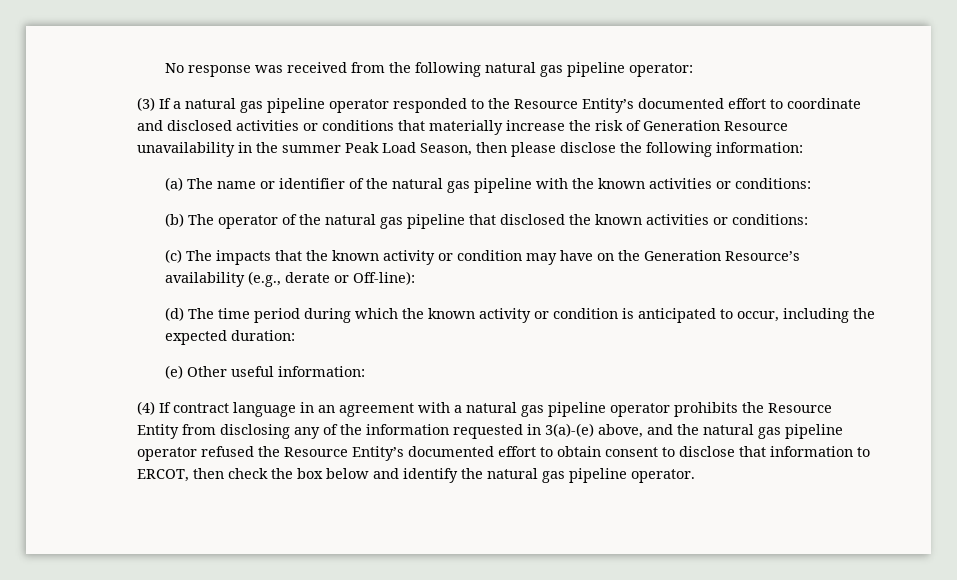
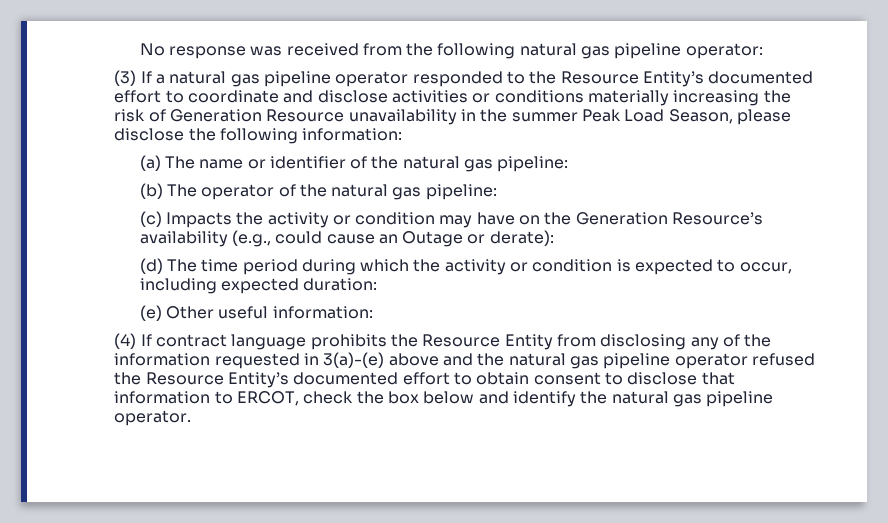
[166,120,232,131] disclosed -> [317,90,388,103] disclose
[397,120,565,135] that materially increase -> [587,90,760,106] materially increasing
[475,142,507,153] then -> (733, 116) none
[473,178,811,193] pipeline with the known activities or conditions: -> [497,156,569,172] pipeline:
[406,214,808,229] [164,249,379,265] pipeline that disclosed the known activities or conditions: // (c) The impacts that the known -> [425,184,497,200] [139,211,264,228] pipeline: // (c) Impacts the
[284,271,415,285] derate or Off-line): -> [275,230,554,247] could cause an Outage or derate):
[427,308,475,319] known -> (441, 265) none
[637,308,716,323] anticipated -> [635,259,714,275] expected
[852,308,875,319] the -> (217, 286) none
[299,402,670,417] in an agreement with a natural gas pipeline operator -> (307, 342) none
[597,424,643,438] above, -> [388,353,439,366] above
[192,468,224,479] then -> (300, 398) none

